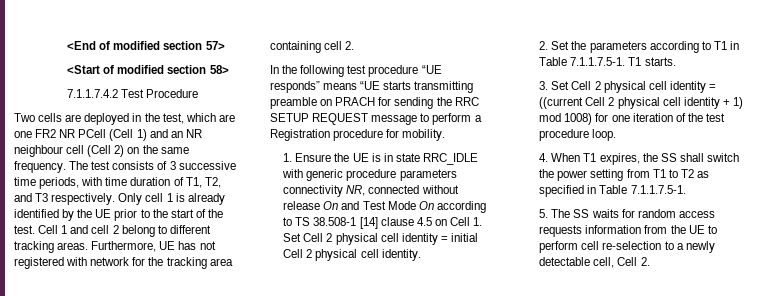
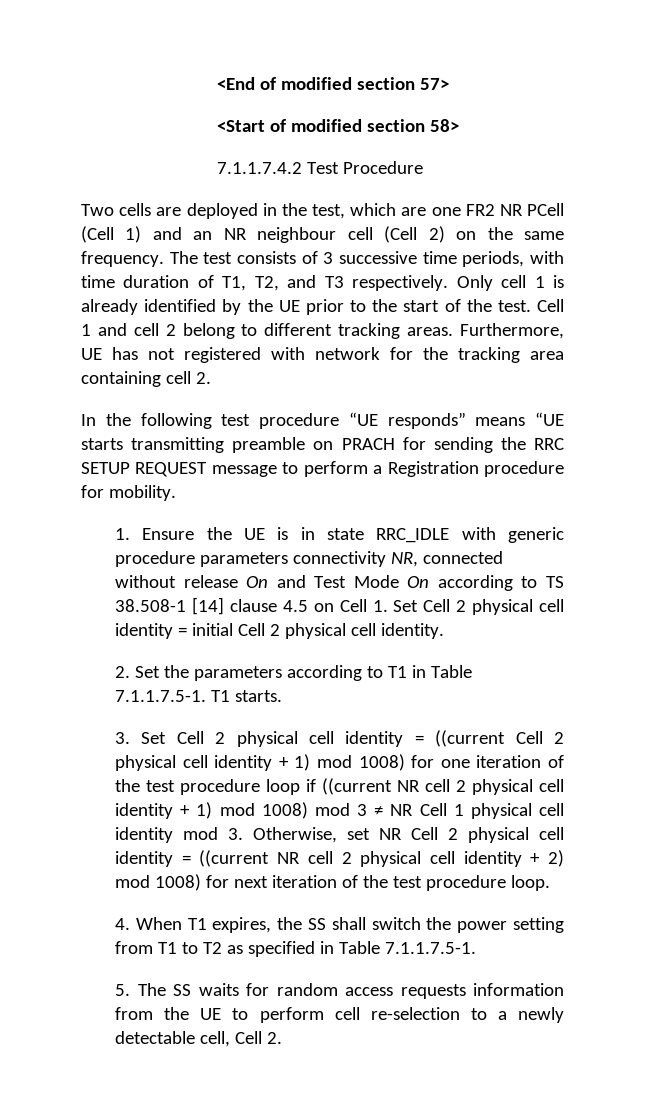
(590, 135) none -> [266,778,565,795] [115,802,564,819] [115,827,564,843] [115,850,564,867] [115,874,507,891] loop if ((current NR cell 2 physical cell identity + 1) mod 1008) mod 3 ≠ NR Cell 1 physical cell identity mod 3. Otherwise, set NR Cell 2 physical cell identity = ((current NR cell 2 physical cell identity + 2) mod 1008) for next iteration of the test procedure

